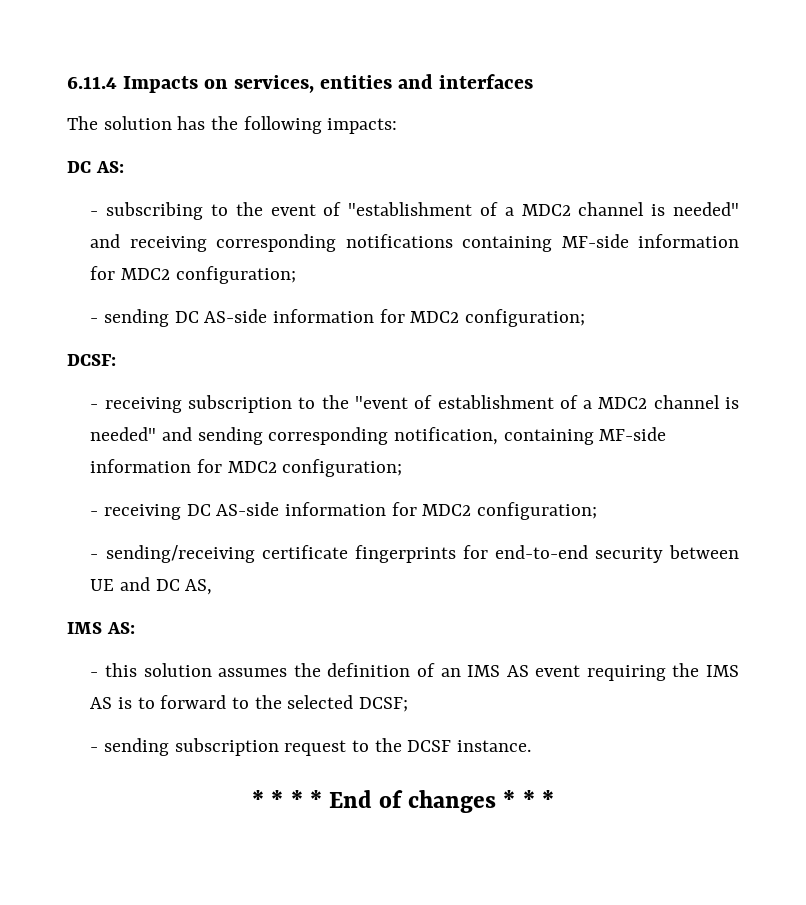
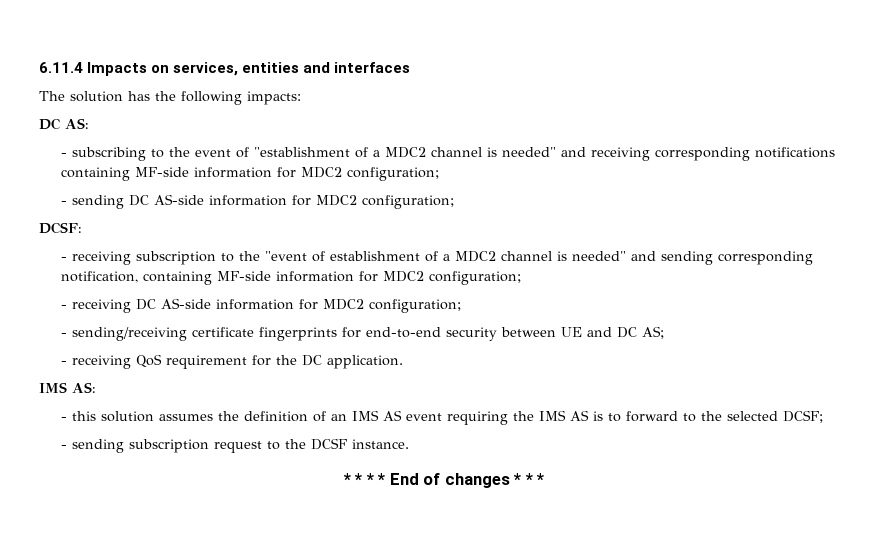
[185,579,213,595] AS, -> [641,326,664,339] [60,354,403,369] AS; // - receiving QoS requirement for the DC application.

